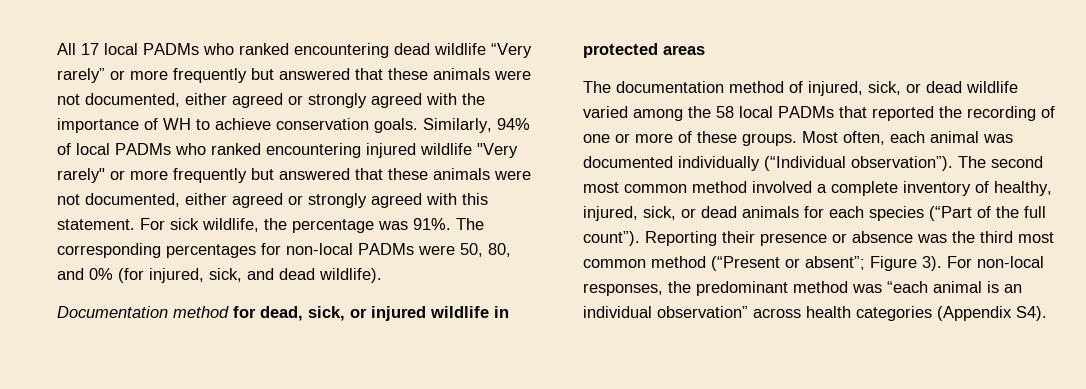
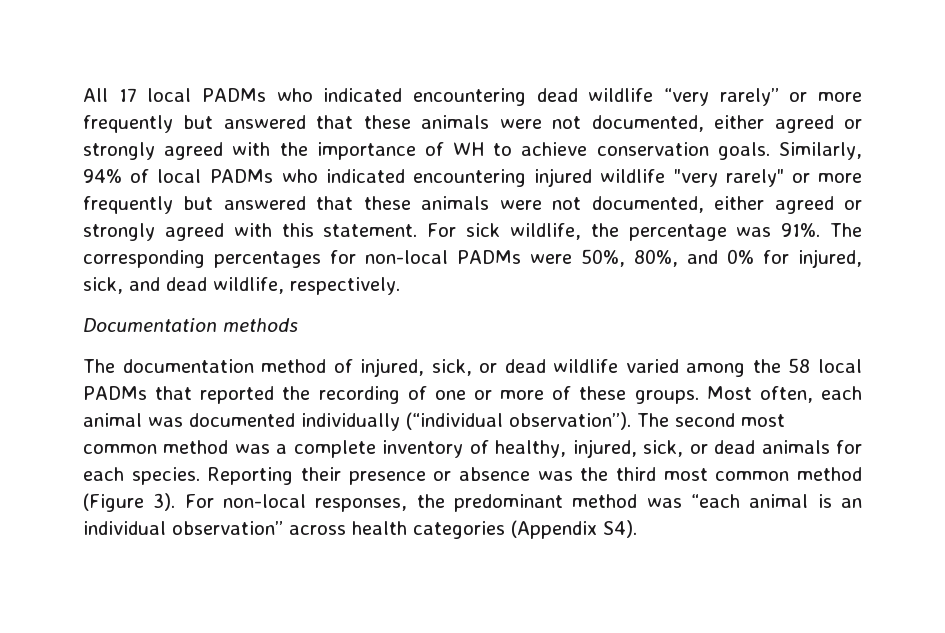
[239,43,289,55] ranked -> [323,88,403,102] indicated
[491,43,532,58] “Very -> [663,88,709,106] “very
[211,143,261,155] ranked -> [325,169,405,183] indicated
[477,143,518,158] "Very -> [673,169,718,187] "very
[460,243,511,257] 50, 80, -> [580,249,678,267] 50%, 80%,
[118,268,144,283] (for -> [762,250,789,264] for
[319,268,382,283] wildlife). -> [213,277,400,295] wildlife, respectively.
[173,306,509,321] [583,43,705,58] method for dead, sick, or injured wildlife in protected areas -> [223,318,298,332] methods
[764,156,846,171] (“Individual -> [406,412,503,430] (“individual
[752,181,812,193] involved -> [234,444,270,454] was
[869,206,1046,221] [583,231,640,246] species (“Part of the full count”). -> [131,467,200,485] species.
[711,256,917,271] (“Present or absent”; Figure -> [83,493,144,512] (Figure

